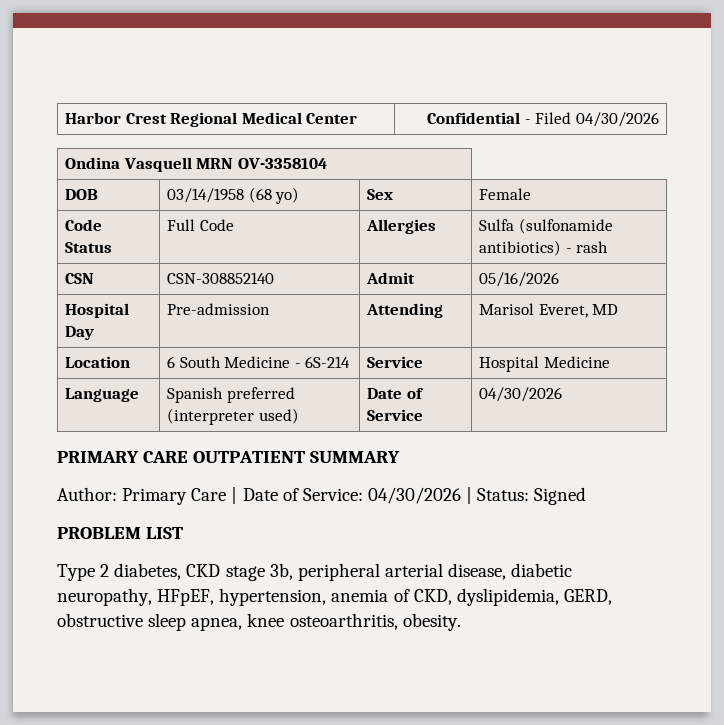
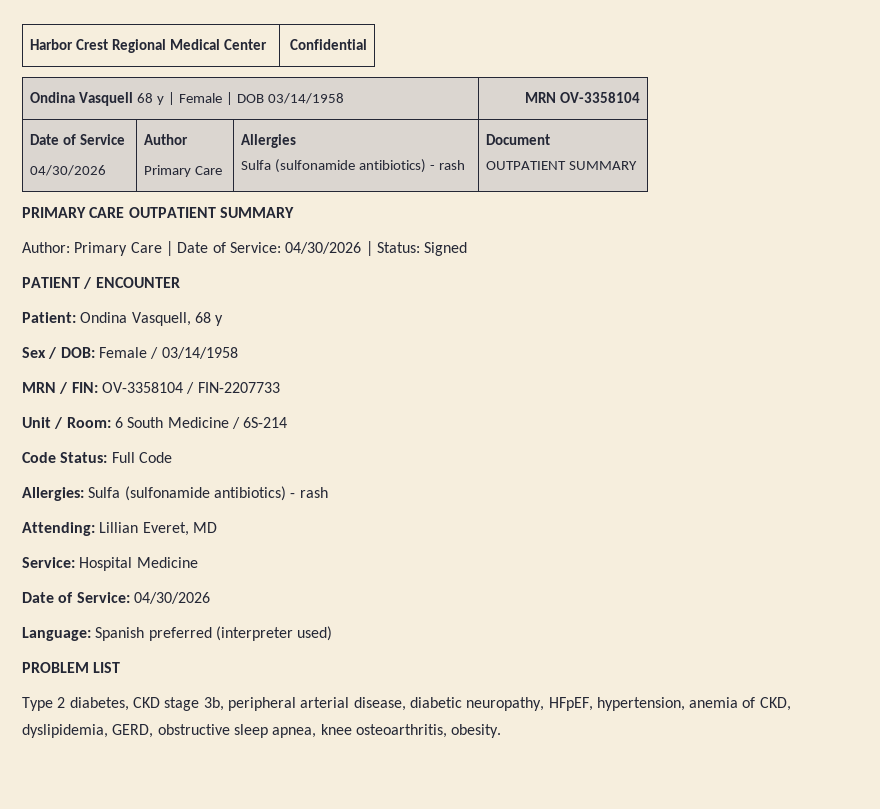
[524,112,659,127] - Filed 04/30/2026 -> (367, 44) none
[196,158,327,169] [65,189,99,200] [167,187,300,204] [367,189,394,200] [479,188,532,200] [65,219,103,231] [65,242,113,253] [167,219,234,231] MRN OV-3358104 // DOB | 03/14/1958 (68 yo) | Sex | Female // Code Status | Full Code -> [137,92,344,105] [524,92,640,103] [30,134,126,145] [30,165,107,176] [144,134,189,145] [144,165,223,177] 68 y | Female | DOB 03/14/1958 | MRN OV-3358104 // Date of Service // 04/30/2026 | Author // Primary Care
[479,218,613,234] [479,240,609,256] [65,273,95,284] [167,272,275,284] [366,272,416,284] [479,272,560,287] [65,303,130,318] [65,326,95,340] [167,303,271,315] [366,303,444,318] [479,303,619,318] [65,356,131,368] [167,356,351,368] [367,356,424,368] [479,356,610,372] [65,388,140,402] [167,387,295,403] [167,408,299,425] [367,388,424,399] [367,409,424,421] [479,387,563,402] | Sulfa (sulfonamide antibiotics) - rash // CSN | CSN-308852140 | Admit | 05/16/2026 // Hospital Day | Pre-admission | Attending | Marisol Everet, MD // Location | 6 South Medicine - 6S-214 | Service | Hospital Medicine // Language | Spanish preferred (interpreter used) | Date of Service | 04/30/2026 -> [241,159,465,173] [486,134,551,145] [486,161,638,170] // Sulfa (sulfonamide antibiotics) - rash | Document // OUTPATIENT SUMMARY
(587, 496) none -> [22,277,180,289] [22,312,224,326] [22,347,238,359] [22,382,280,394] [22,417,288,429] [22,452,172,463] [22,486,328,501] [22,522,217,536] [22,557,198,571] [22,592,210,604] [22,626,333,641] // PATIENT / ENCOUNTER // Patient: Ondina Vasquell, 68 y // Sex / DOB: Female / 03/14/1958 // MRN / FIN: OV-3358104 / FIN-2207733 // Unit / Room: 6 South Medicine / 6S-214 // Code Status: Full Code // Allergies: Sulfa (sulfonamide antibiotics) - rash // Attending: Lillian Everet, MD // Service: Hospital Medicine // Date of Service: 04/30/2026 // Language: Spanish preferred (interpreter used)

